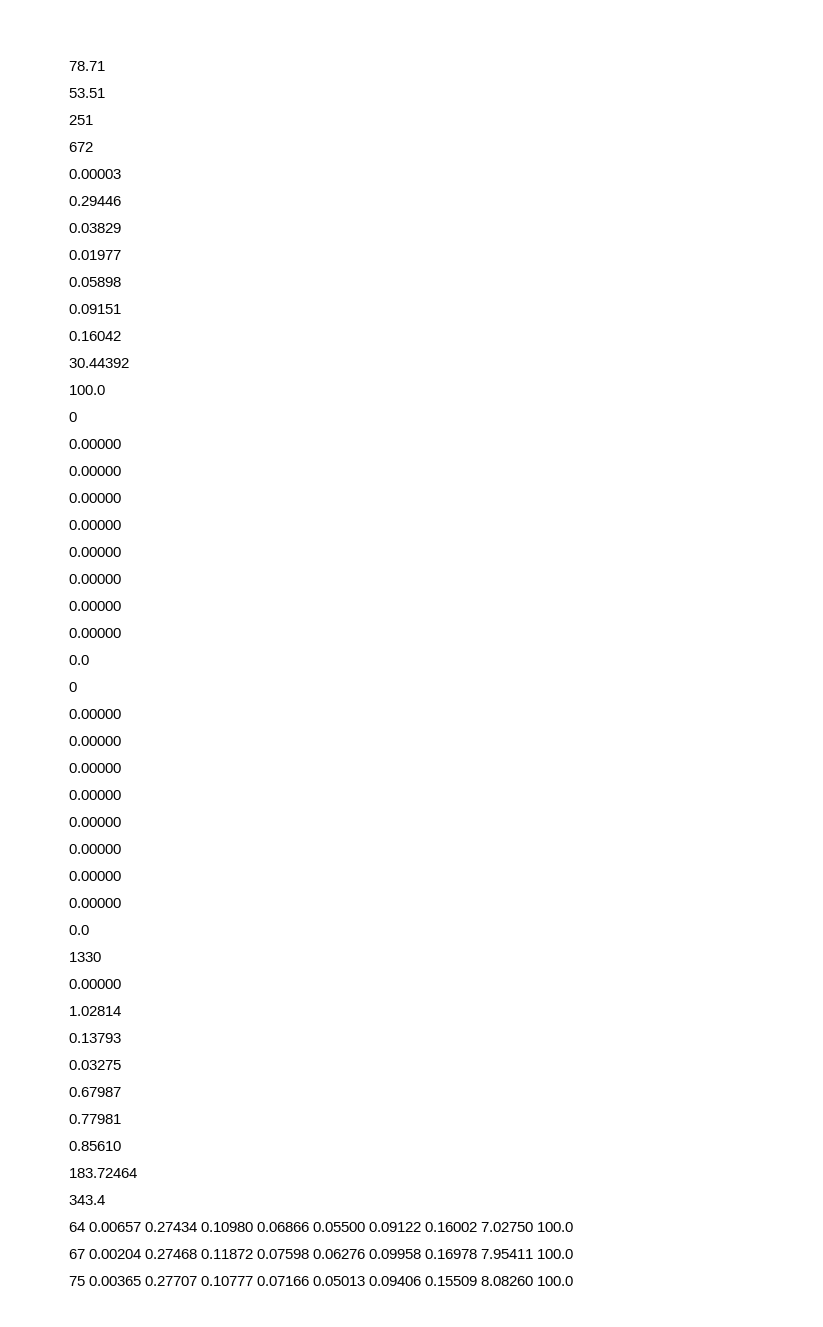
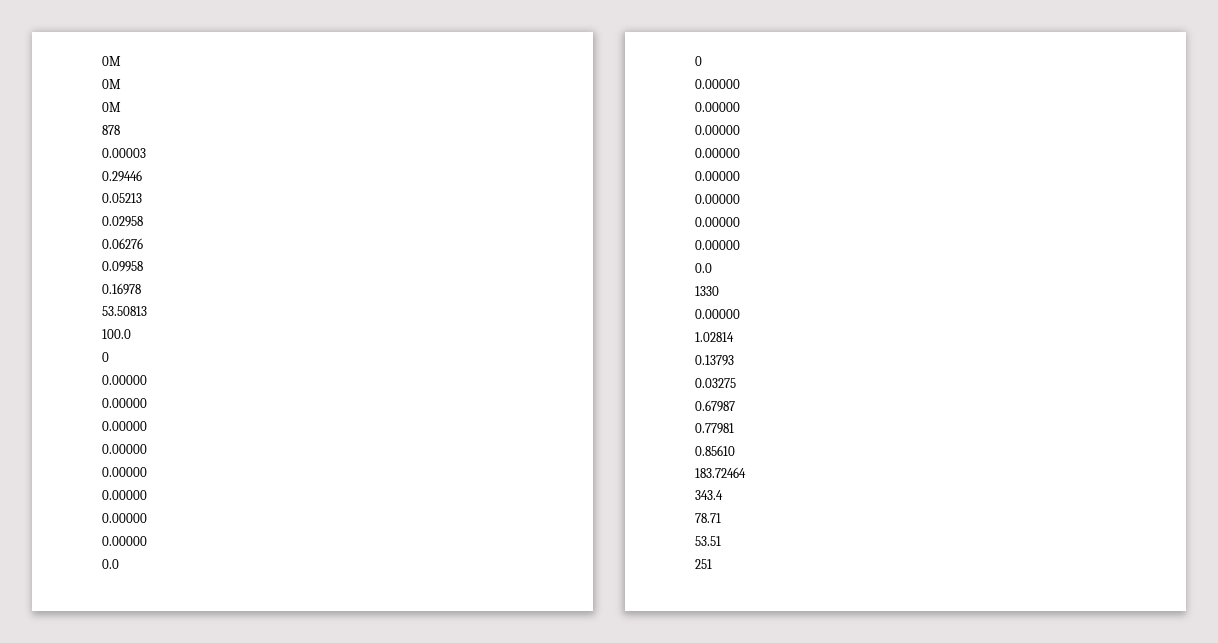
[69,61,105,71] [69,88,105,98] [69,115,93,125] [69,142,93,152] [69,169,121,179] [69,196,121,206] [69,223,121,233] [69,250,121,260] [69,277,121,287] [69,304,121,314] [69,331,121,341] [69,358,129,368] 78.71 // 53.51 // 251 // 672 // 0.00003 // 0.29446 // 0.03829 // 0.01977 // 0.05898 // 0.09151 // 0.16042 // 30.44392 -> [102,56,121,66] [102,79,121,89] [102,102,121,112] [102,125,120,135] [102,148,146,158] [102,170,142,182] [102,193,142,203] [102,216,143,227] [102,238,143,249] [102,261,143,272] [102,283,141,295] [102,306,147,316] 0M // 0M // 0M // 878 // 0.00003 // 0.29446 // 0.05213 // 0.02958 // 0.06276 // 0.09958 // 0.16978 // 53.50813
[69,1222,574,1232] [69,1249,574,1259] [69,1276,574,1286] 64 0.00657 0.27434 0.10980 0.06866 0.05500 0.09122 0.16002 7.02750 100.0 // 67 0.00204 0.27468 0.11872 0.07598 0.06276 0.09958 0.16978 7.95411 100.0 // 75 0.00365 0.27707 0.10777 0.07166 0.05013 0.09406 0.15509 8.08260 100.0 -> [695,513,721,523] [695,536,721,546] [695,559,712,569] 78.71 // 53.51 // 251

